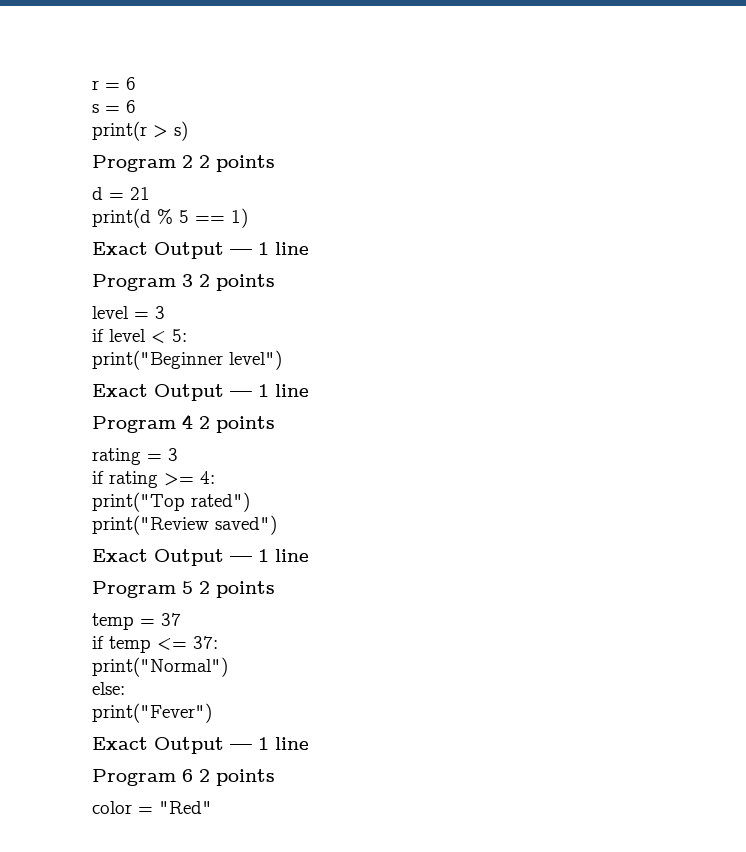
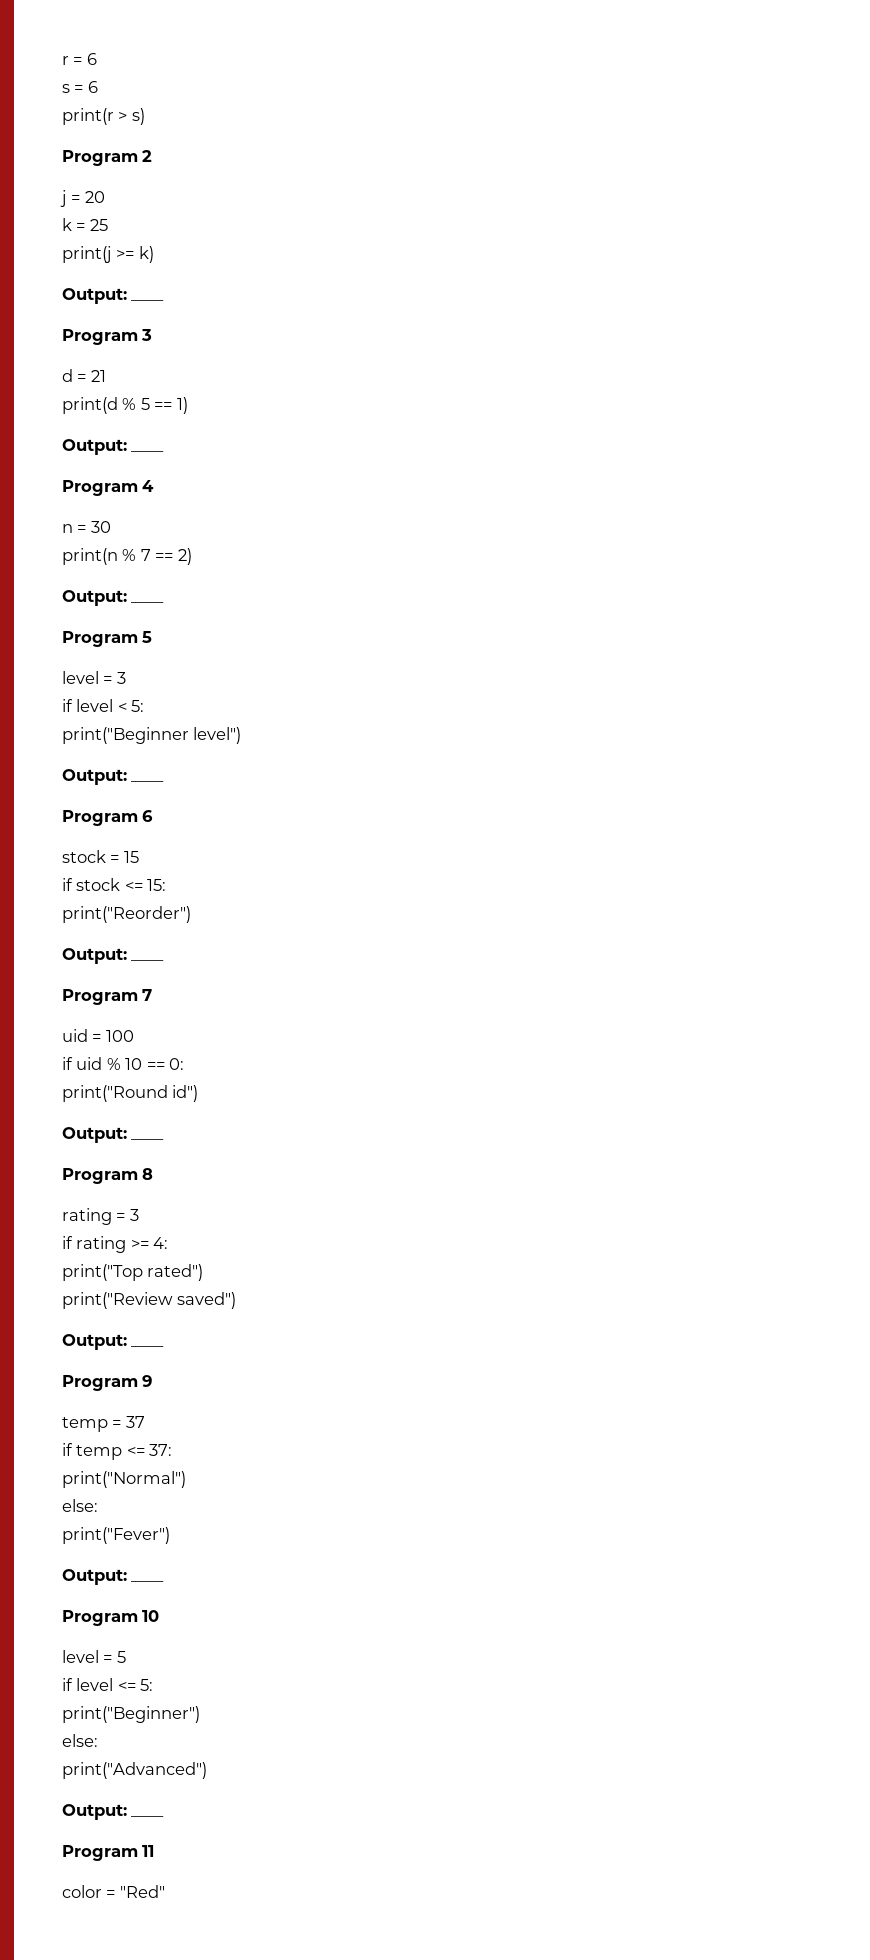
[199,155,275,172] 2 points -> [60,190,105,207] [62,218,108,231] [62,246,154,263] [62,288,165,304] [62,329,153,345] // j = 20 // k = 25 // print(j >= k) // Output: ____ // Program 3
[92,242,309,259] [92,274,275,291] Exact Output — 1 line // Program 3 2 points -> [62,439,165,455] [62,480,155,496] [62,521,111,533] [62,548,192,565] [62,590,165,606] [62,631,153,647] Output: ____ // Program 4 // n = 30 // print(n % 7 == 2) // Output: ____ // Program 5
[92,384,309,401] [92,414,275,433] Exact Output — 1 line // Program 4 2 points -> [62,769,165,785] [62,810,154,826] [62,850,139,863] [62,878,167,891] [62,906,191,923] [62,948,165,964] [62,989,153,1005] [62,1029,134,1042] [62,1057,185,1070] [62,1085,199,1102] [62,1127,165,1143] [62,1168,154,1184] Output: ____ // Program 6 // stock = 15 // if stock <= 15: // print("Reorder") // Output: ____ // Program 7 // uid = 100 // if uid % 10 == 0: // print("Round id") // Output: ____ // Program 8
[92,549,309,566] [92,581,275,598] Exact Output — 1 line // Program 5 2 points -> [62,1334,165,1350] [62,1375,154,1391] Output: ____ // Program 9
[92,737,309,754] [92,769,275,786] Exact Output — 1 line // Program 6 2 points -> [62,1569,165,1585] [62,1610,160,1626] [62,1650,126,1663] [62,1678,154,1691] [62,1706,200,1723] [62,1734,98,1747] [62,1762,207,1779] [62,1804,165,1820] [62,1845,155,1861] Output: ____ // Program 10 // level = 5 // if level <= 5: // print("Beginner") // else: // print("Advanced") // Output: ____ // Program 11

